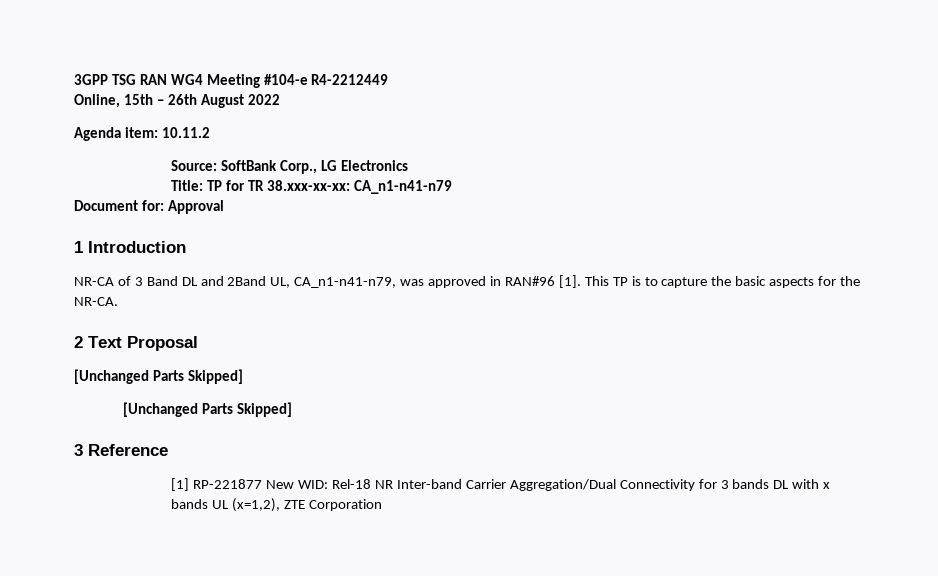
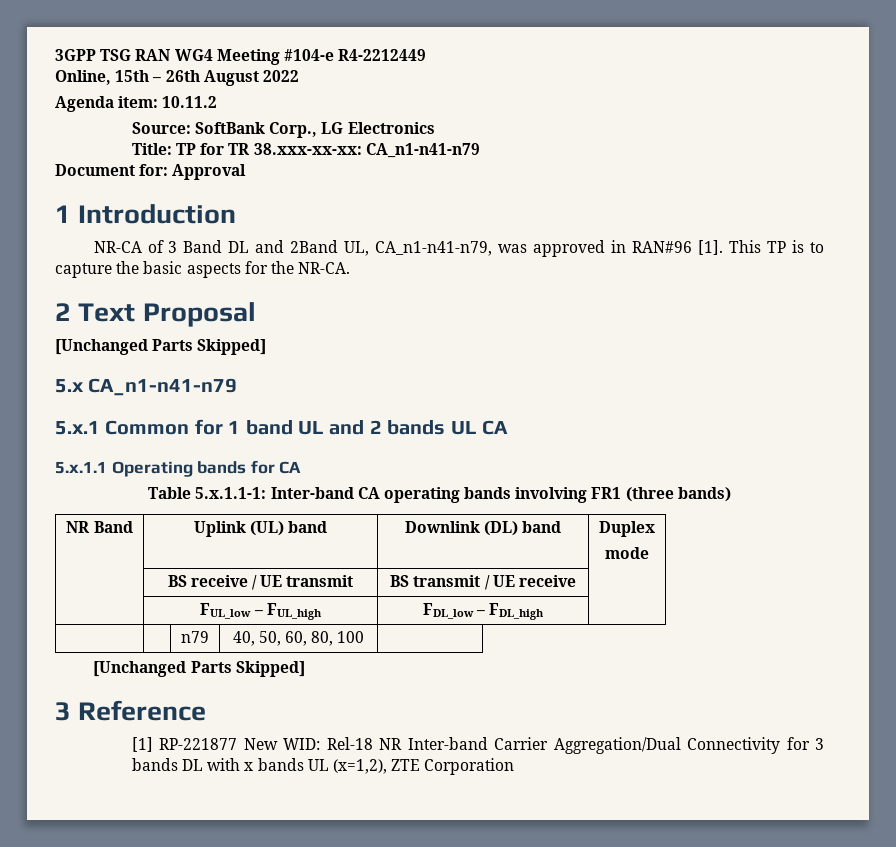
(243, 376) none -> [55,378,238,396] [55,419,508,435] [55,460,302,477] [148,487,731,503] [66,521,133,533] [193,521,328,537] [404,521,562,536] [599,521,655,537] [605,547,649,559] [167,575,354,590] [390,575,576,590] [200,603,322,620] [422,603,545,620] [181,631,209,643] [232,631,365,646] // 5.x CA_n1-n41-n79 // 5.x.1 Common for 1 band UL and 2 bands UL CA // 5.x.1.1 Operating bands for CA // Table 5.x.1.1-1: Inter-band CA operating bands involving FR1 (three bands) // NR Band | Uplink (UL) band | Downlink (DL) band | Duplex // mode // | BS receive / UE transmit | BS transmit / UE receive | // | FUL_low – FUL_high | FDL_low – FDL_high | // | | n79 | 40, 50, 60, 80, 100 |

